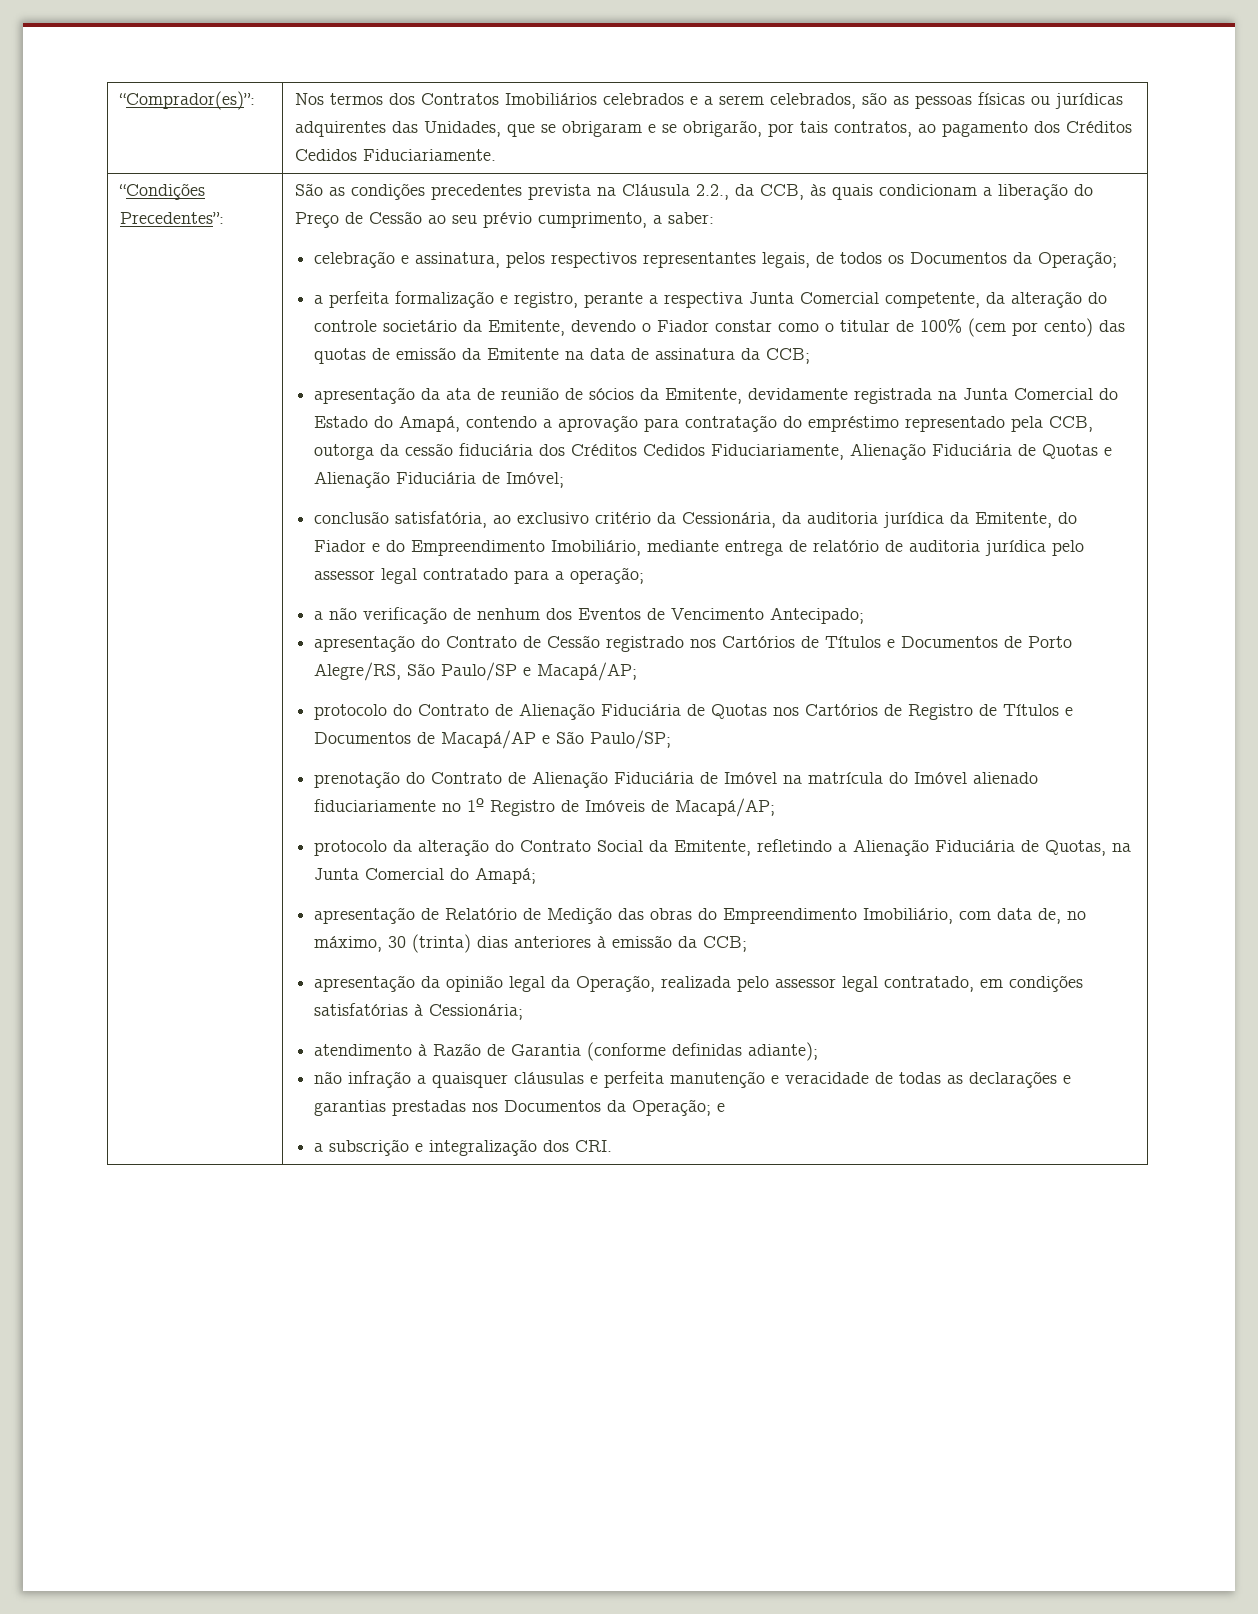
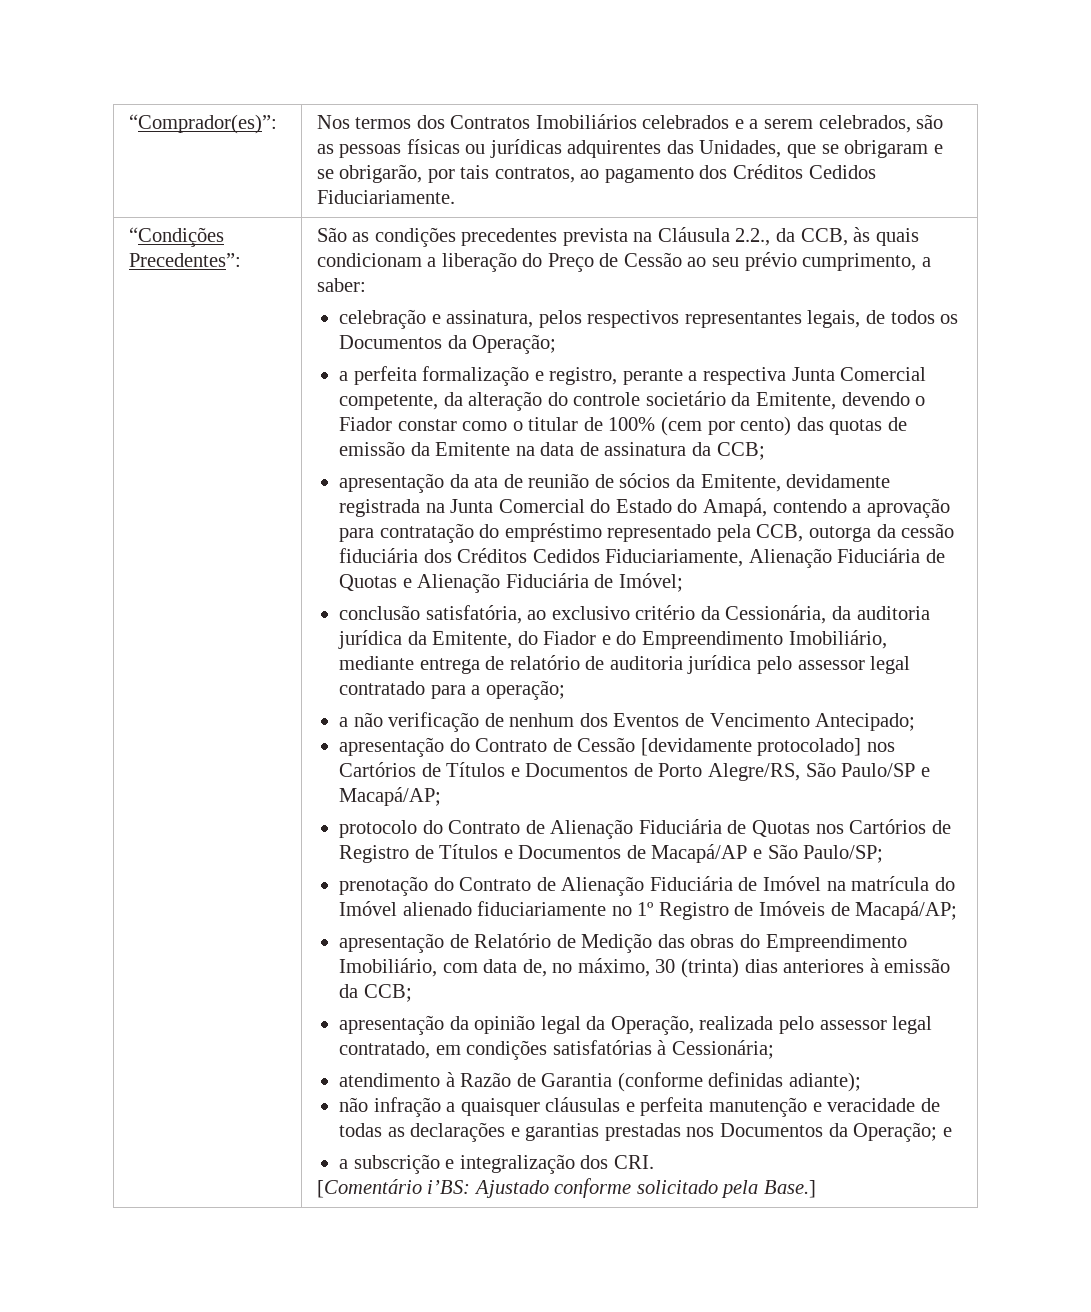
[606,636,685,652] registrado -> [640,738,862,756] [devidamente protocolado]
[314,839,1132,856] [314,867,537,884] // protocolo da alteração do Contrato Social da Emitente, refletindo a Alienação Fiduciária de Quotas, na Junta Comercial do Amapá; -> (958, 910) none
(613, 1146) none -> [316,1178,816,1198] // [Comentário i’BS: Ajustado conforme solicitado pela Base.]

